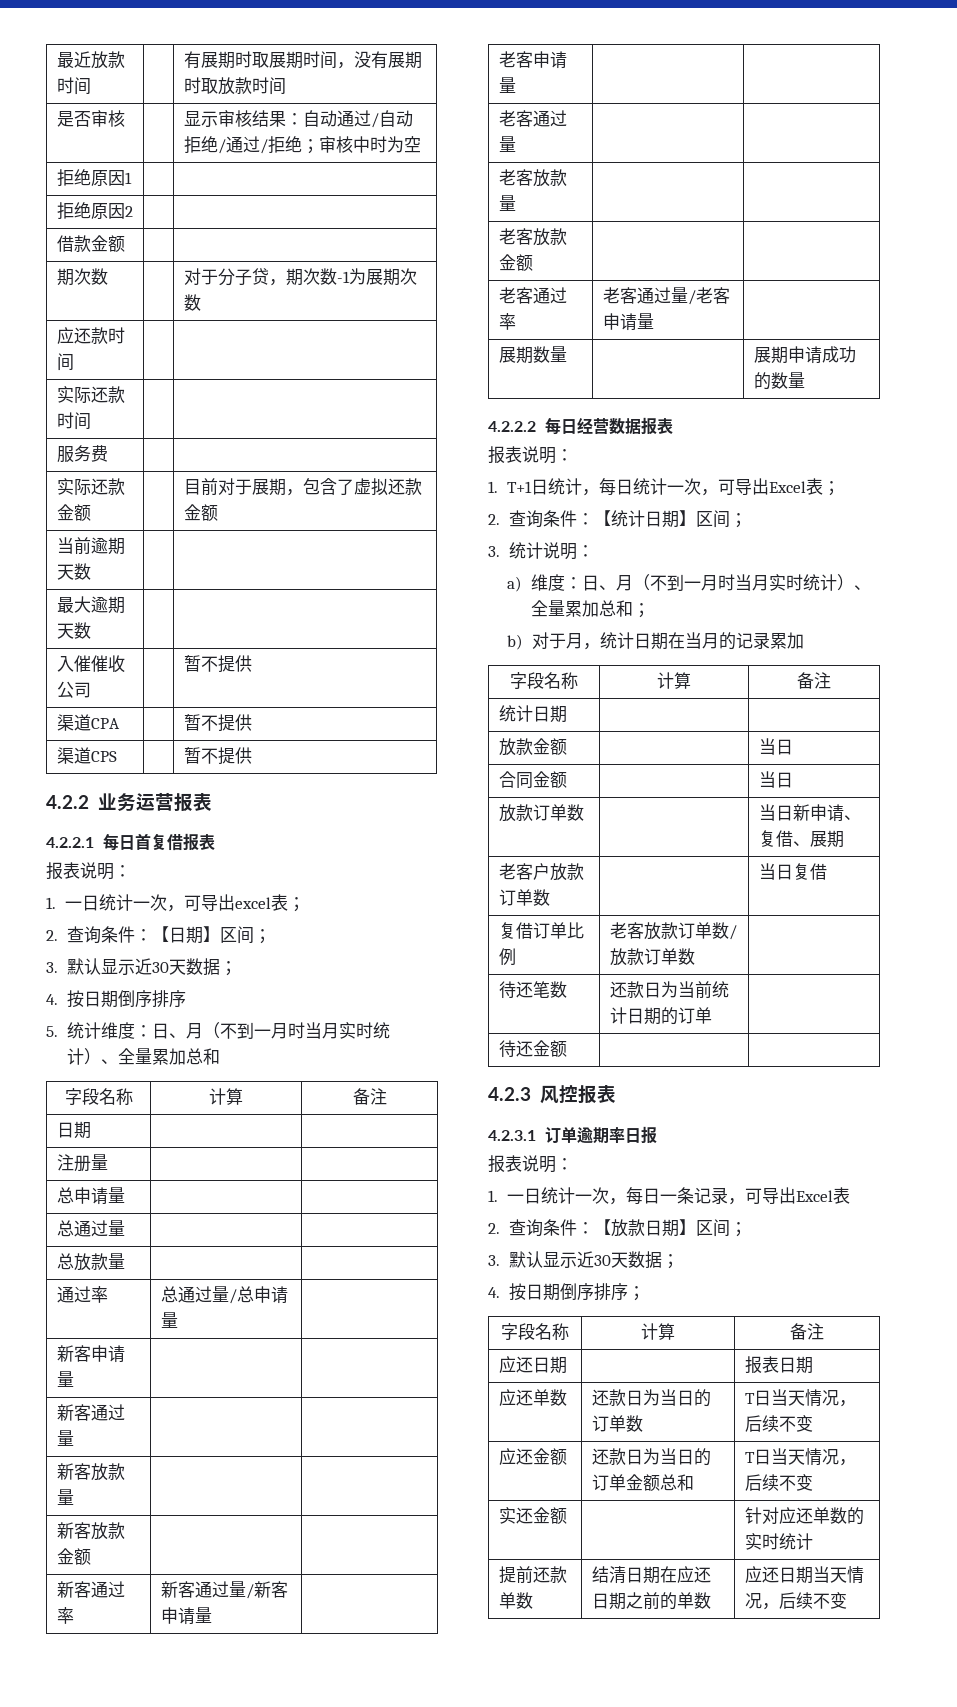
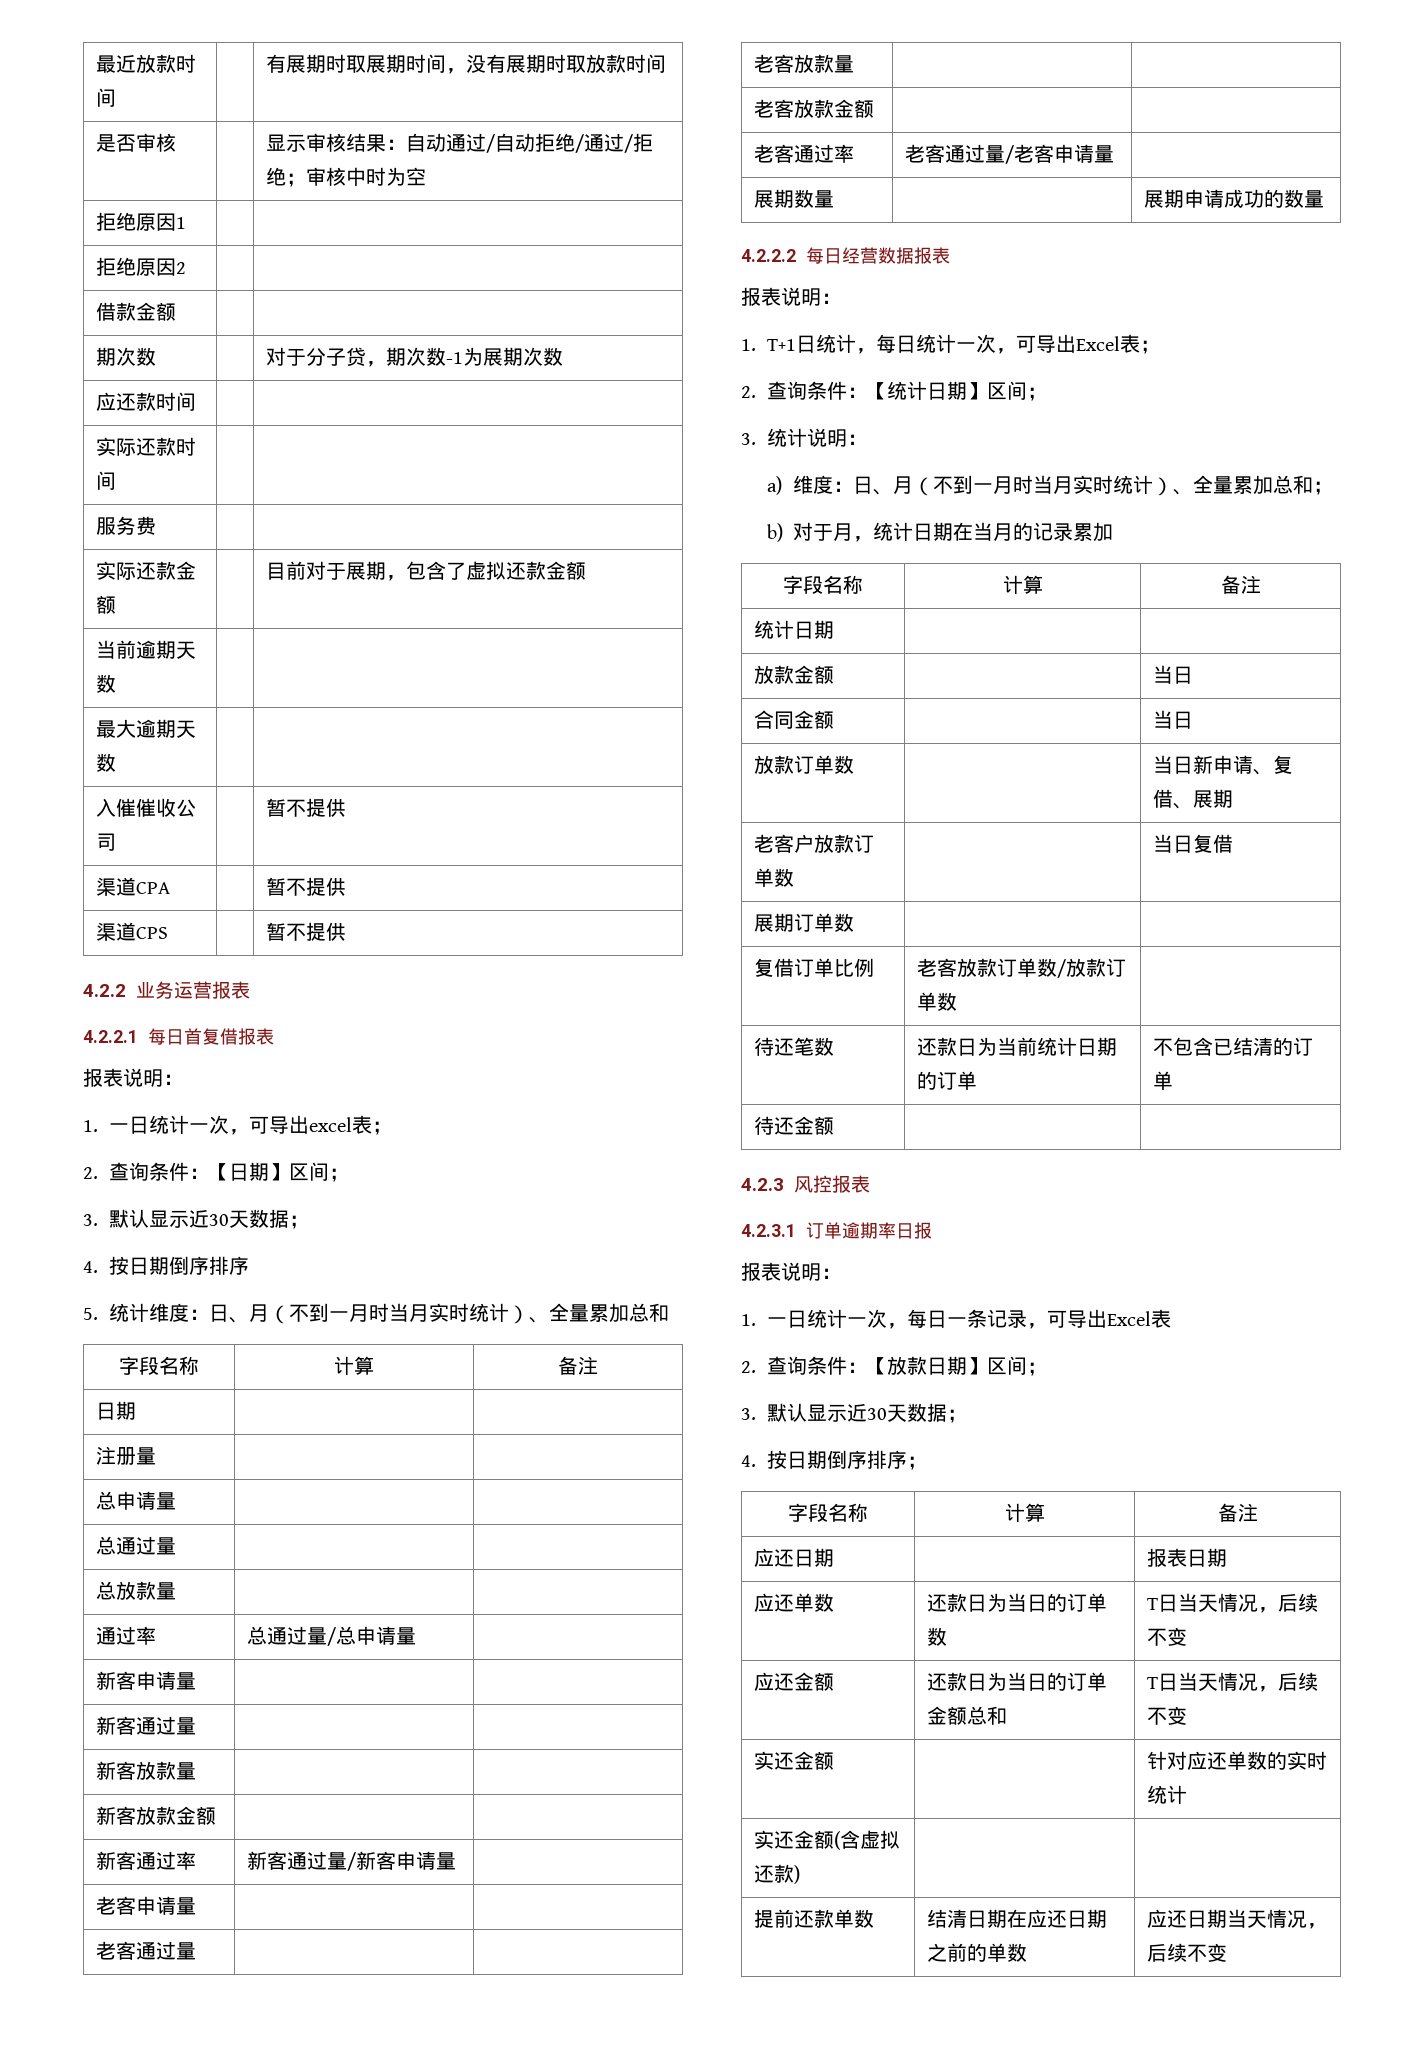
(827, 871) none -> [754,913,855,932] // 展期订单数 | |
(712, 1015) none -> [1153,1037,1314,1056] [1153,1071,1174,1090] 不包含已结清的订单
(813, 1541) none -> [754,1830,901,1850] [754,1864,801,1884] // 实还金额(含虚拟还款) | |

